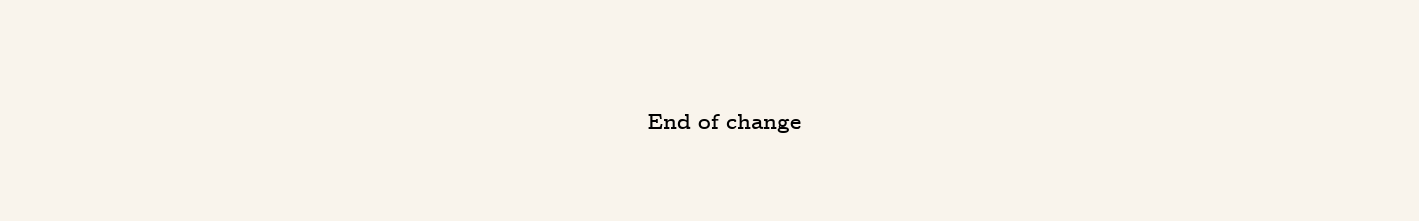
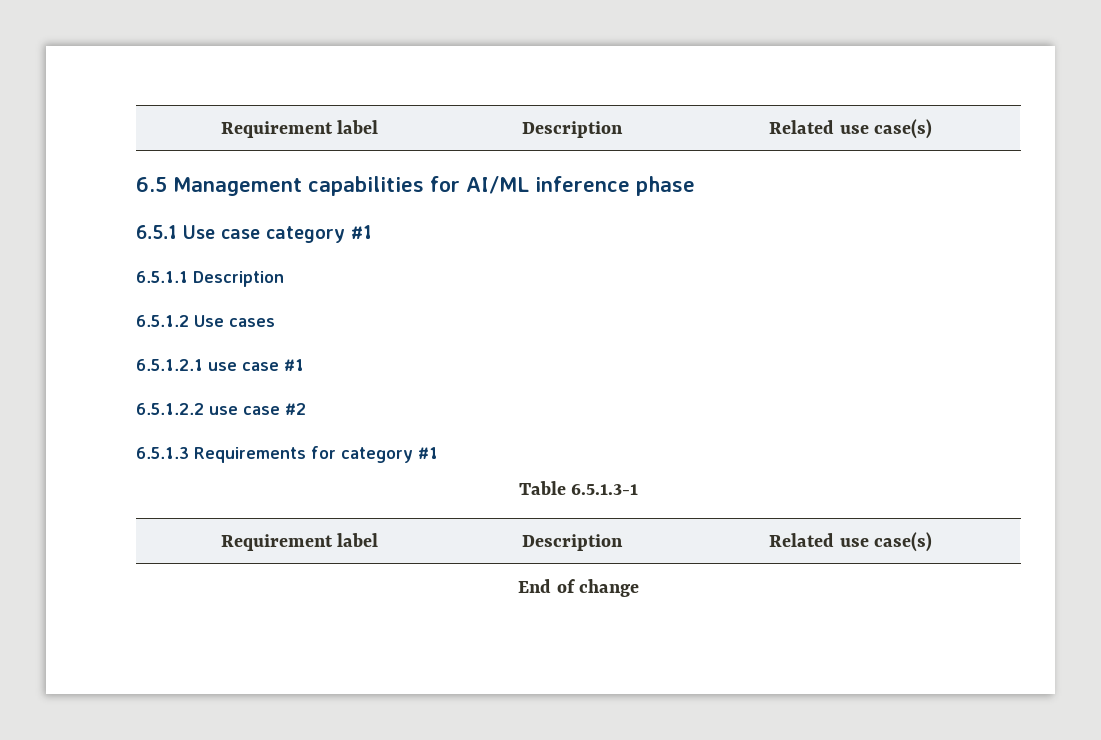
(647, 121) none -> [220,120,379,138] [521,121,623,138] [768,119,933,139] [136,176,695,196] [136,225,372,243] [136,271,284,287] [136,315,275,327] [136,359,304,371] [136,403,306,415] [136,446,438,463] [518,481,639,495] [220,533,379,551] [521,534,623,551] [768,532,933,552] Requirement label | Description | Related use case(s) // 6.5 Management capabilities for AI/ML inference phase // 6.5.1 Use case category #1 // 6.5.1.1 Description // 6.5.1.2 Use cases // 6.5.1.2.1 use case #1 // 6.5.1.2.2 use case #2 // 6.5.1.3 Requirements for category #1 // Table 6.5.1.3-1 // Requirement label | Description | Related use case(s) //

